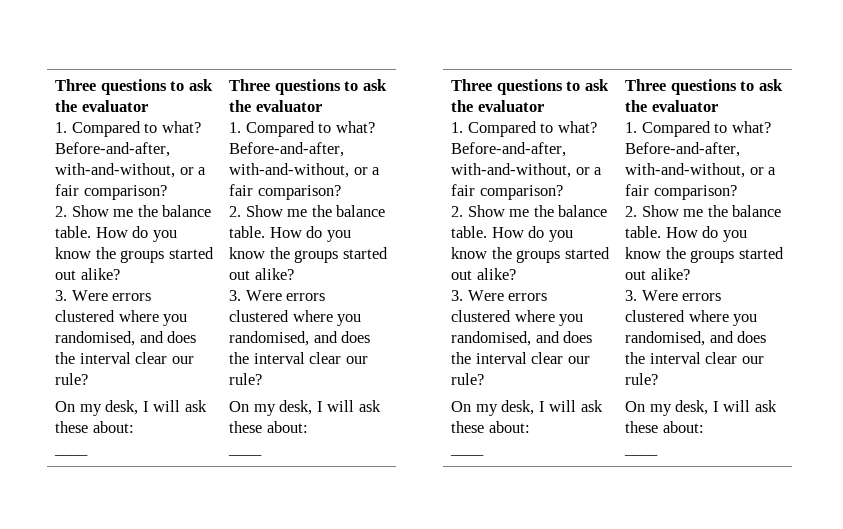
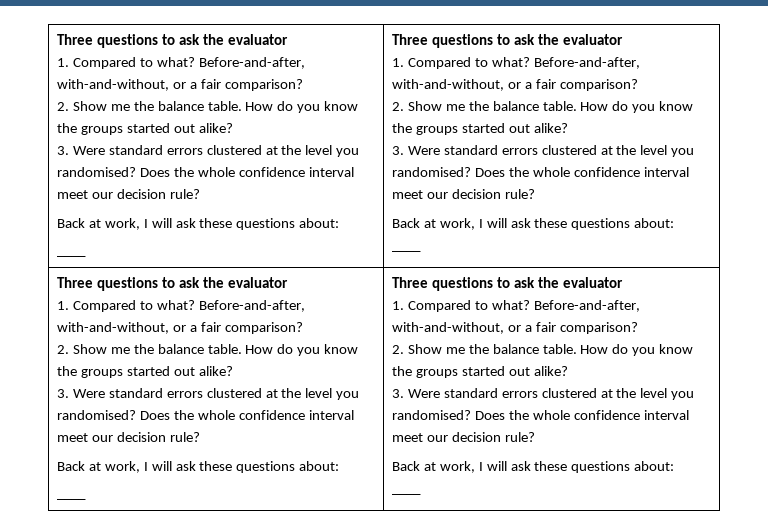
[112,293,152,301] [55,310,188,326] [55,331,197,346] [55,352,194,364] [55,373,89,385] [55,400,207,416] [55,421,89,433] errors clustered where you randomised, and does the interval clear our rule? // On my desk, I will ask these -> [108,145,360,157] [56,167,354,177] [56,189,200,199] [56,218,296,230] standard errors clustered at the level you randomised? Does the whole confidence interval meet our decision rule? // Back at work, I will ask these questions
[286,293,326,301] [229,310,362,326] [229,331,371,346] [229,352,368,364] [229,373,263,385] [229,400,381,416] [229,421,263,433] errors clustered where you randomised, and does the interval clear our rule? // On my desk, I will ask these -> [443,145,695,157] [391,167,689,177] [391,189,535,199] [391,218,631,230] standard errors clustered at the level you randomised? Does the whole confidence interval meet our decision rule? // Back at work, I will ask these questions
[508,293,548,301] [451,310,584,326] [451,331,593,346] [451,352,590,364] [451,373,485,385] [451,400,603,416] [451,421,485,433] errors clustered where you randomised, and does the interval clear our rule? // On my desk, I will ask these -> [108,388,360,400] [56,410,354,420] [56,432,200,442] [56,461,296,473] standard errors clustered at the level you randomised? Does the whole confidence interval meet our decision rule? // Back at work, I will ask these questions
[682,293,722,301] [625,310,758,326] [625,331,767,346] [625,352,764,364] [625,373,659,385] [625,400,777,416] [625,421,659,433] errors clustered where you randomised, and does the interval clear our rule? // On my desk, I will ask these -> [443,388,695,400] [391,410,689,420] [391,432,535,442] [391,461,631,473] standard errors clustered at the level you randomised? Does the whole confidence interval meet our decision rule? // Back at work, I will ask these questions

